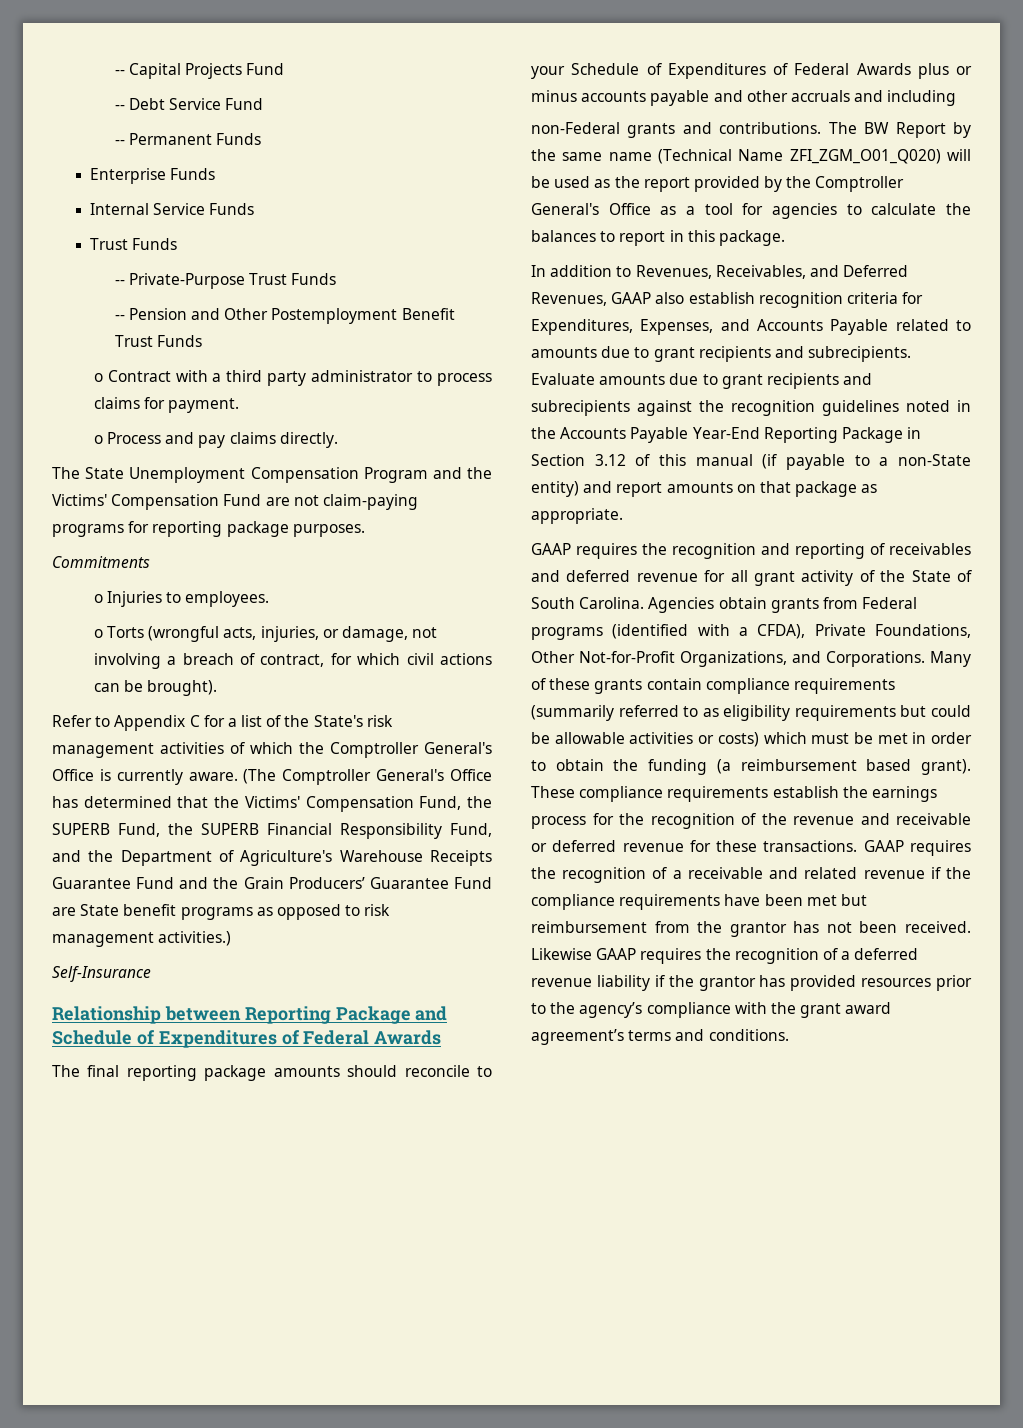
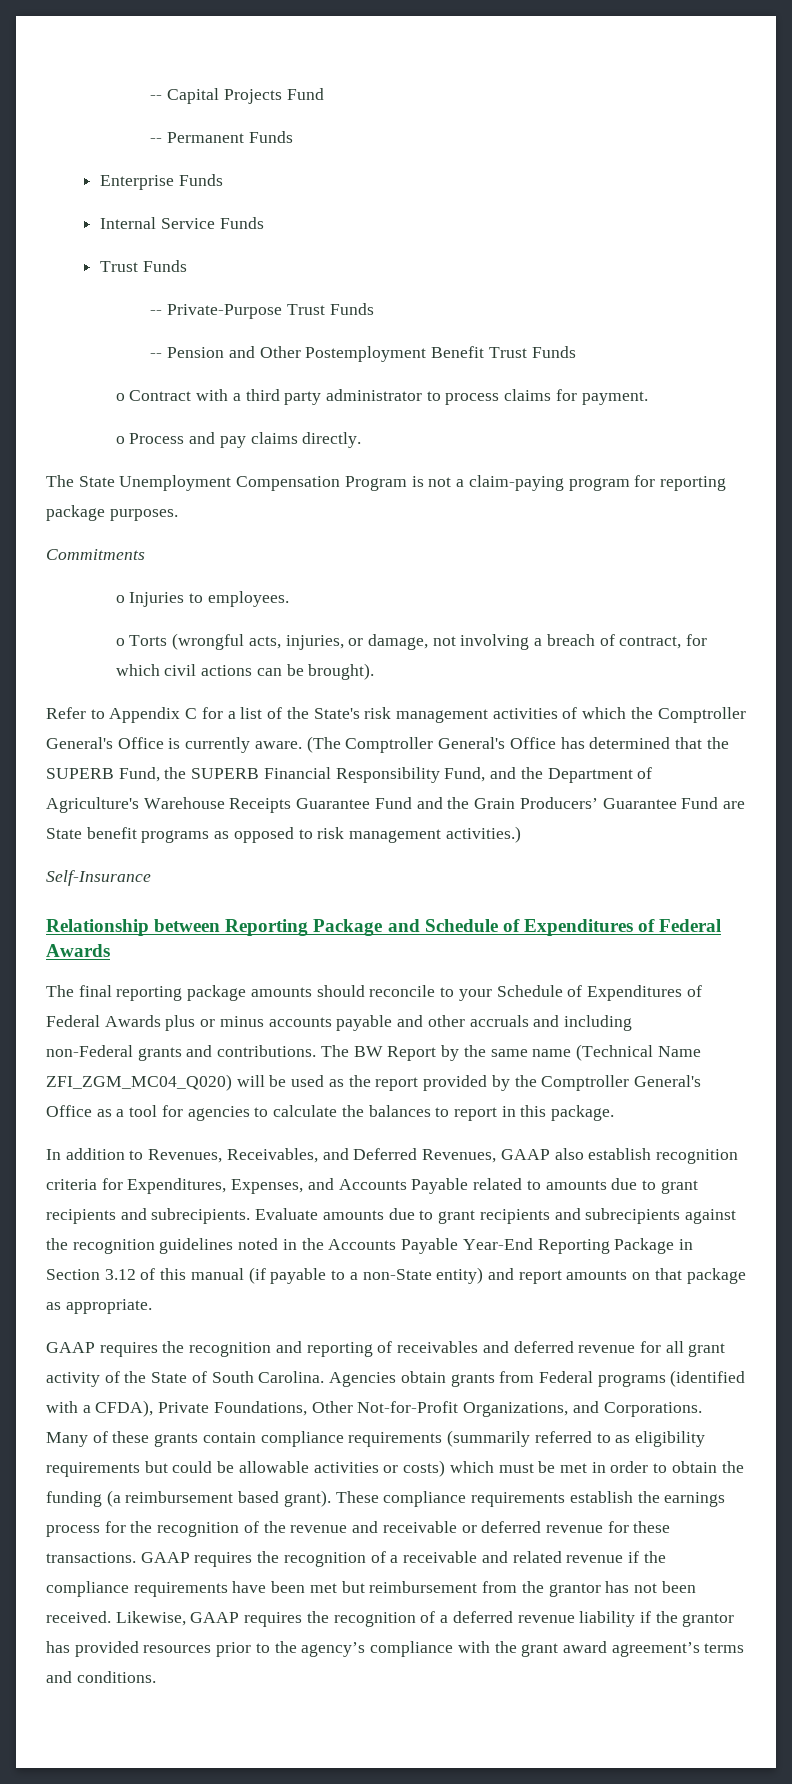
[114,98,264,110] // -- Debt Service Fund -> (324, 94) none
[432,467,493,479] [52,494,418,510] [52,524,124,537] and the Victims' Compensation Fund are not claim-paying programs -> [411,475,630,491] is not a claim-paying program
[244,796,492,812] Victims' Compensation Fund, the -> (729, 743) none
[789,149,941,164] ZFI_ZGM_O01_Q020) -> [46,1074,232,1091] ZFI_ZGM_MC04_Q020)
[531,948,592,960] Likewise -> [115,1611,186,1626] Likewise,

